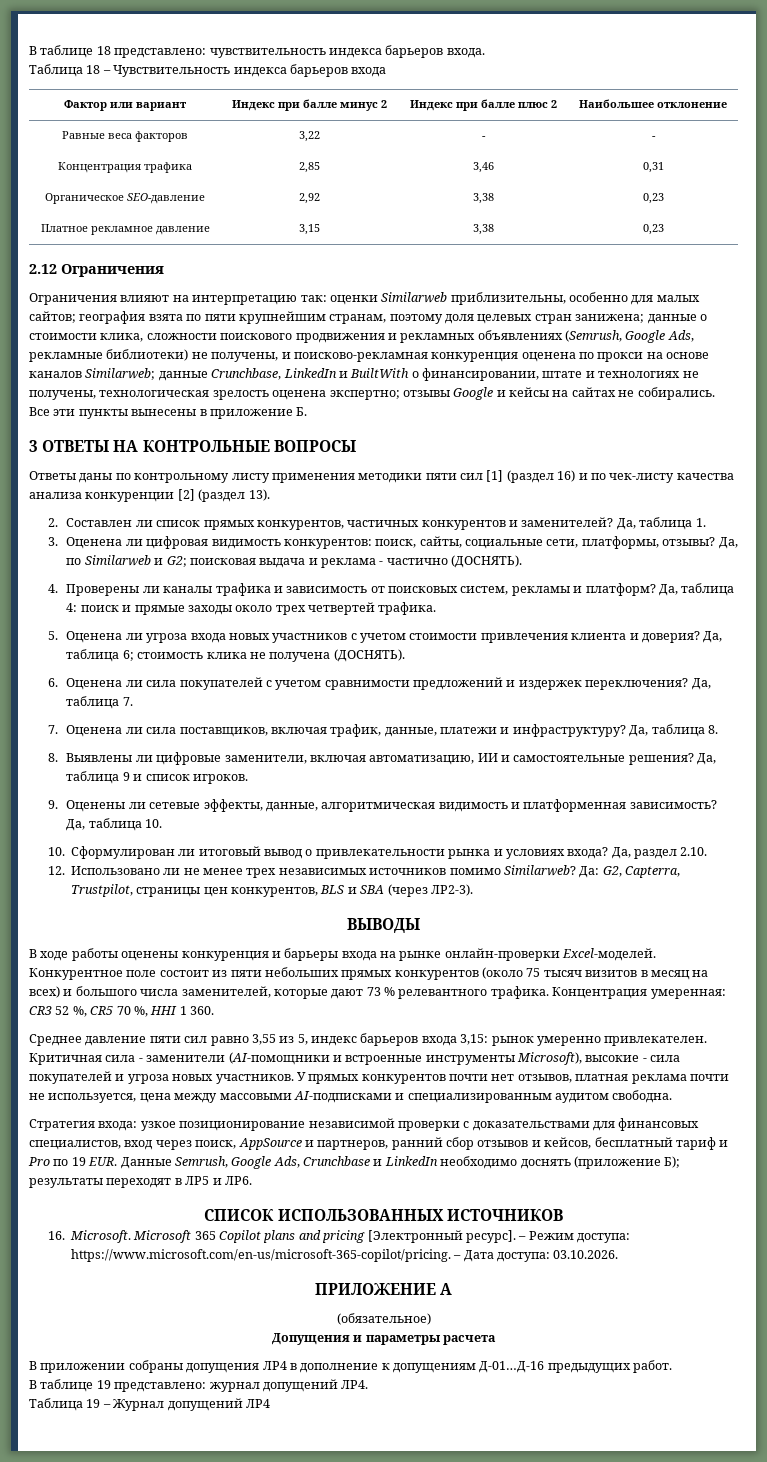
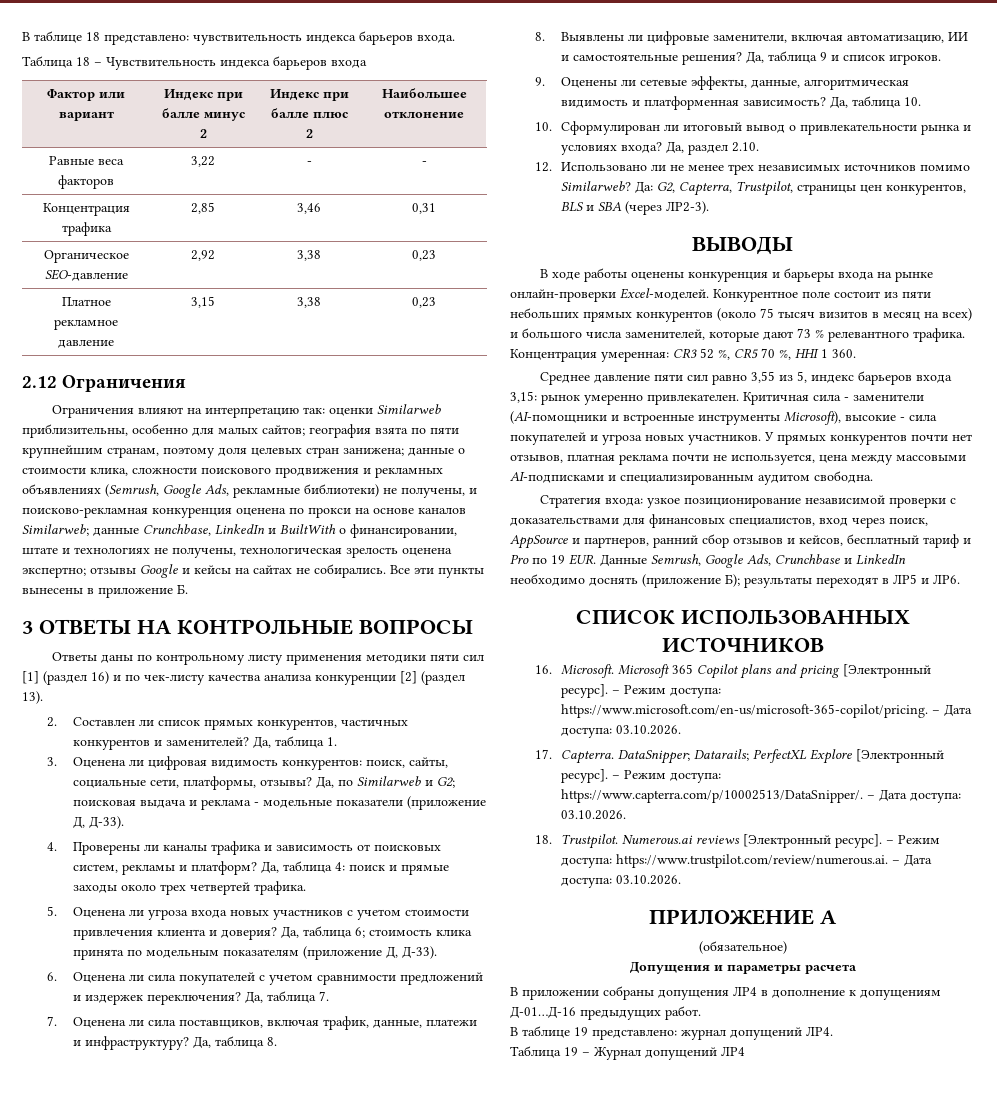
[386,555,523,568] частично (ДОСНЯТЬ). -> [262,796,486,810] [72,816,124,829] модельные показатели (приложение Д, Д-33).
[249,649,405,662] не получена (ДОСНЯТЬ). -> [72,946,437,960] принята по модельным показателям (приложение Д, Д-33).
(619, 1254) none -> [535,749,944,764] [560,769,721,783] [560,789,961,803] [560,810,626,820] [535,834,940,849] [560,854,932,868] [560,875,681,888] // 17. Capterra. DataSnipper; Datarails; PerfectXL Explore [Электронный ресурс]. – Режим доступа: https://www.capterra.com/p/10002513/DataSnipper/. – Дата доступа: 03.10.2026. // 18. Trustpilot. Numerous.ai reviews [Электронный ресурс]. – Режим доступа: https://www.trustpilot.com/review/numerous.ai. – Дата доступа: 03.10.2026.

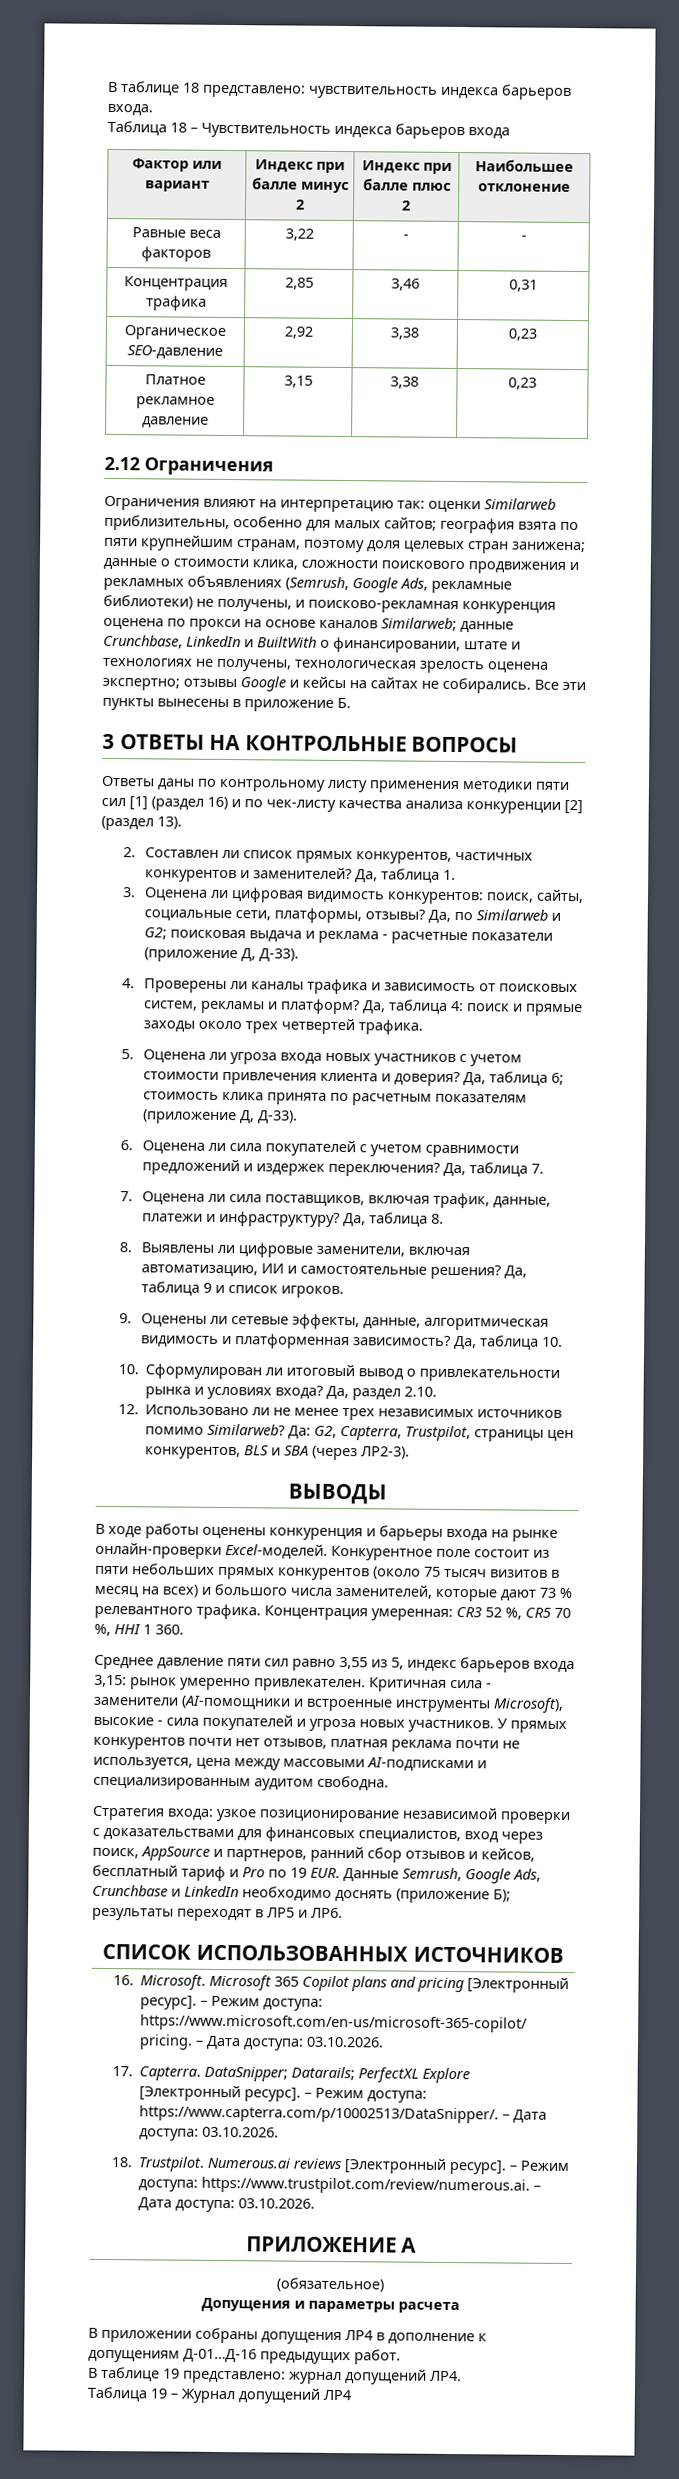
[262,800,332,808] модельные -> [391,931,469,945] расчетные
[145,950,219,958] модельным -> [352,1093,433,1106] расчетным

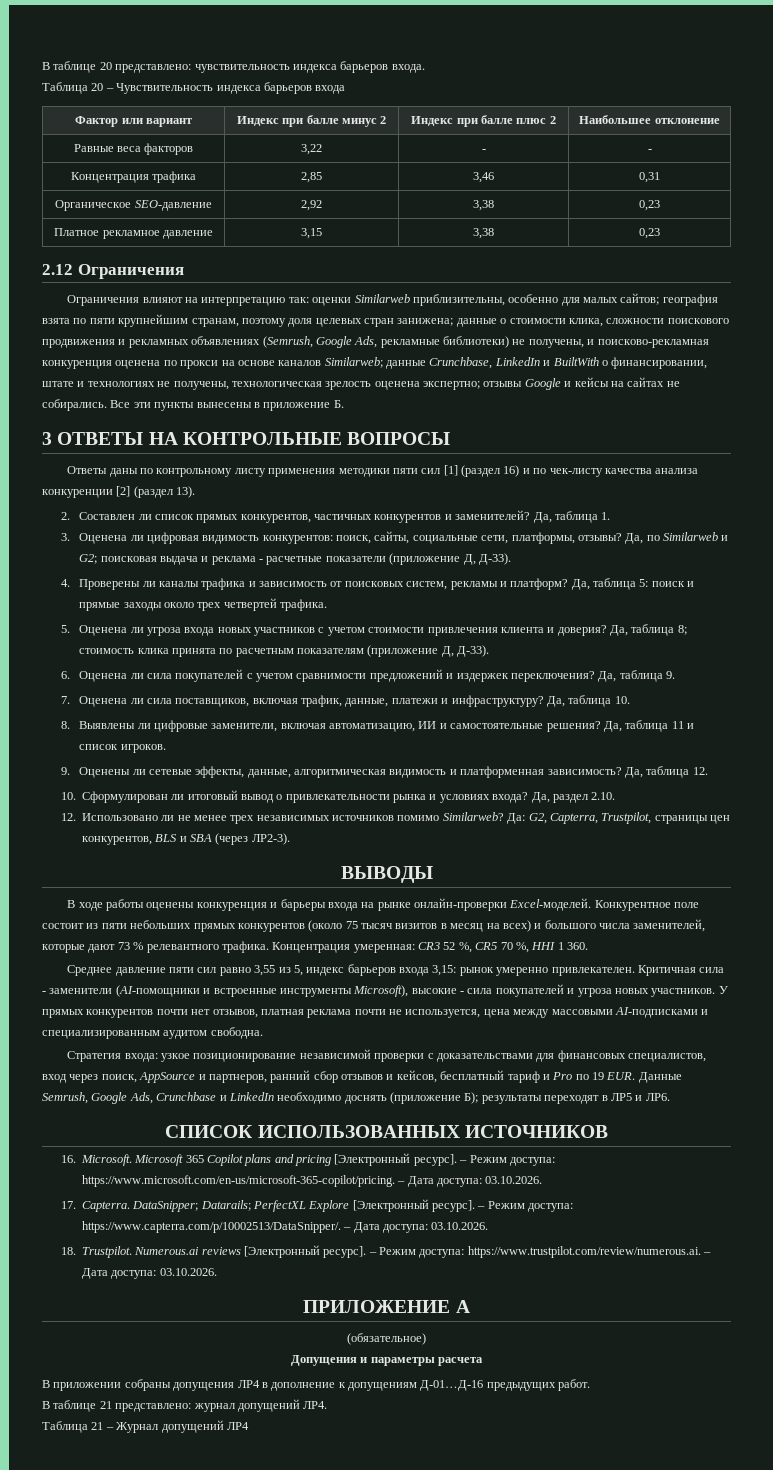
[108,81,200,96] В таблице 18 -> [42,61,112,73] В таблице 20
[170,122,187,133] 18 -> [91,83,104,91] 20
[450,1000,465,1012] 4: -> [639,579,649,587] 5:
[551,1072,565,1085] 6; -> [677,625,687,635] 8;
[531,1163,545,1174] 7. -> [666,671,676,679] 9.
[431,1213,445,1224] 8. -> [614,696,630,704] 10.
[203,1282,213,1293] 9 -> [671,721,684,729] 11
[542,1336,564,1347] 10. -> [692,767,708,775] 12.
[163,2368,180,2379] 19 -> [99,1401,112,1409] 21
[150,2388,167,2399] 19 -> [91,1422,104,1430] 21

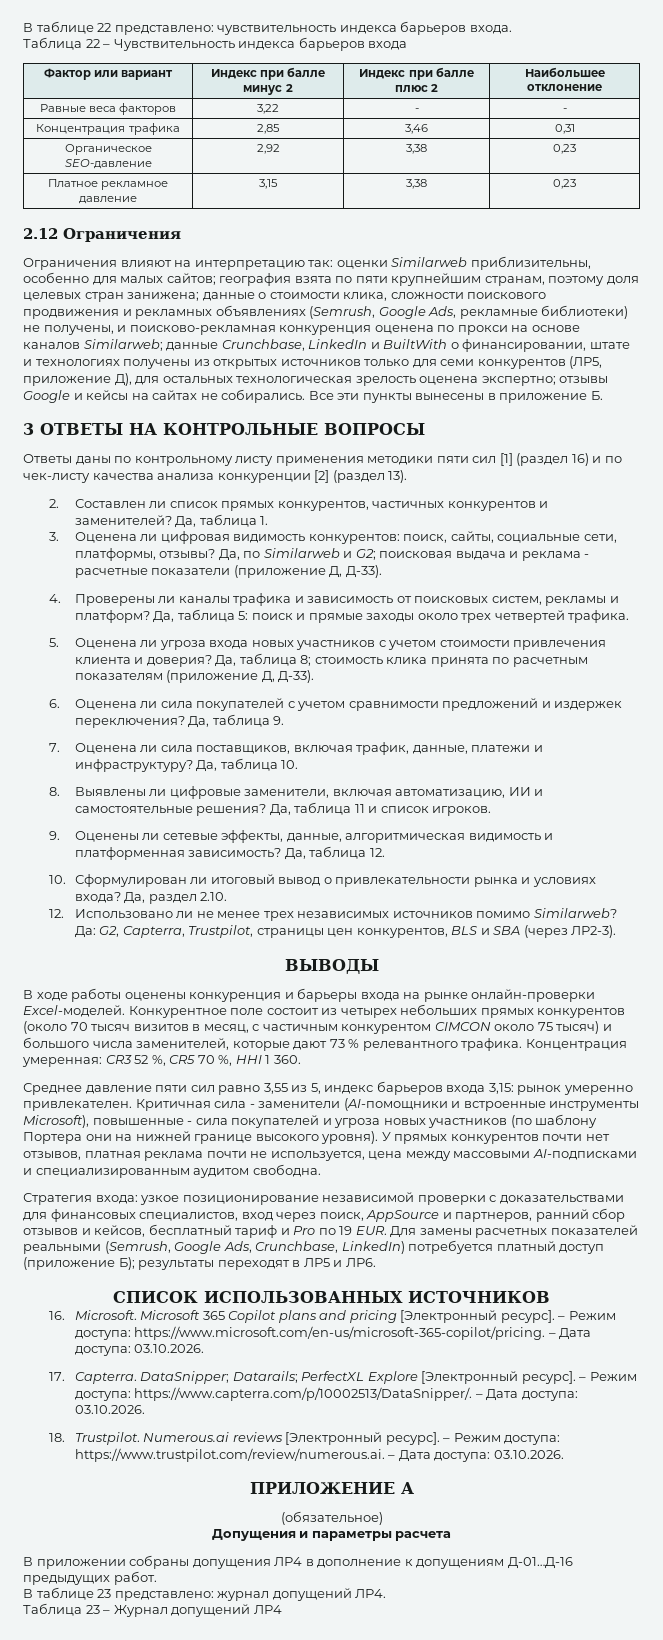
[42,61,112,73] В таблице 20 -> [23,21,112,34] В таблице 22
[91,83,104,91] 20 -> [85,39,100,48] 22
[157,381,229,390] не получены, -> [123,356,603,369] [23,373,233,386] получены из открытых источников только для семи конкурентов (ЛР5, приложение Д), для остальных
[101,923,127,929] пяти -> [340,1008,397,1018] четырех
[345,921,358,929] 75 -> [70,1022,88,1031] 70
[450,920,531,932] месяц на всех) -> [203,1021,600,1034] месяц, с частичным конкурентом CIMCON около 75 тысяч)
[411,988,457,994] высокие -> [92,1118,184,1126] повышенные
[651,988,716,997] участников. -> [428,1114,598,1128] [23,1131,379,1144] участников (по шаблону Портера они на нижней границе высокого уровня).
[638,1072,682,1083] [42,1092,387,1104] Данные Semrush, Google Ads, Crunchbase и LinkedIn необходимо доснять -> [390,1225,638,1238] [23,1240,605,1254] Для замены расчетных показателей реальными (Semrush, Google Ads, Crunchbase, LinkedIn) потребуется платный доступ
[99,1401,112,1409] 21 -> [97,1589,112,1598] 23
[91,1422,104,1430] 21 -> [85,1605,100,1614] 23

